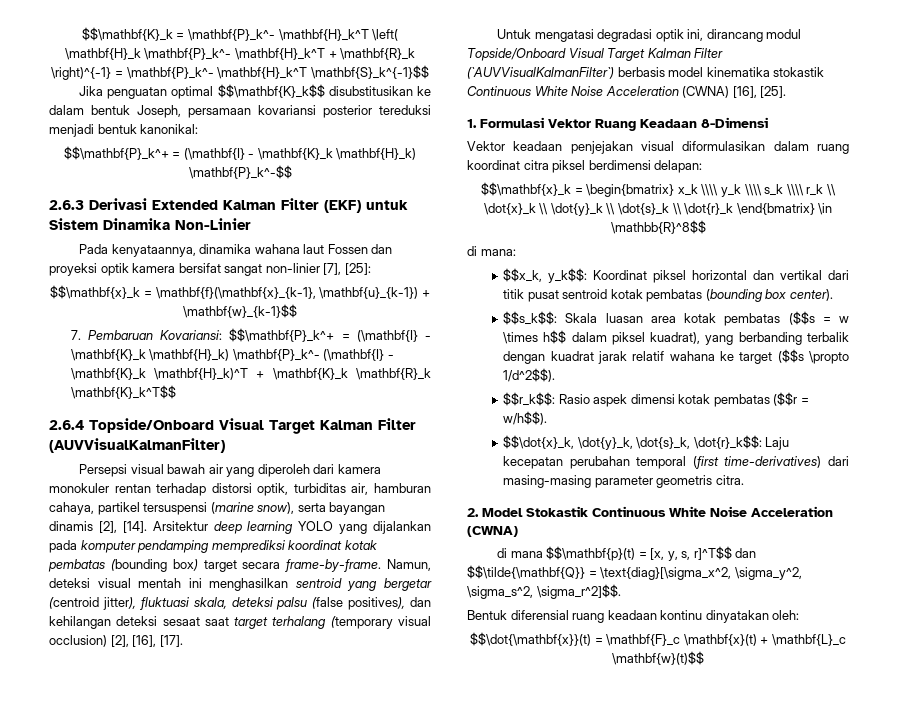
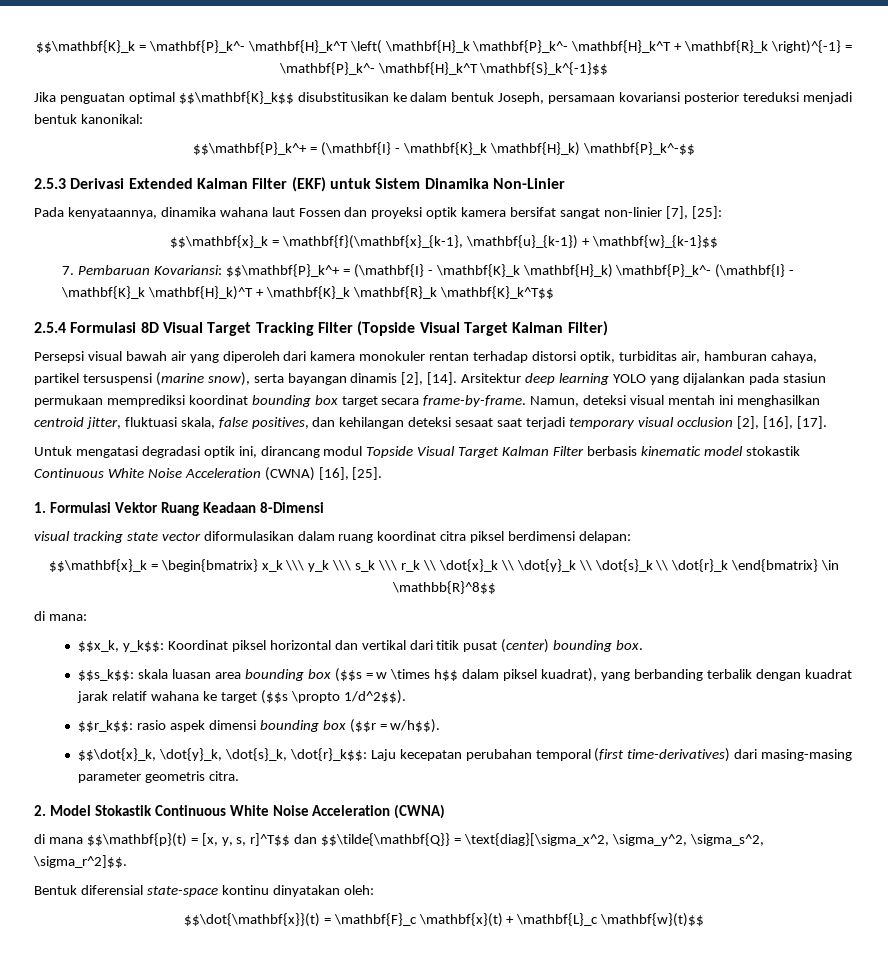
[49,200,84,210] 2.6.3 -> [34,178,66,189] 2.5.3
[49,418,416,434] [49,438,225,453] 2.6.4 Topside/Onboard Visual Target Kalman Filter (AUVVisualKalmanFilter) -> [34,321,608,336] 2.5.4 Formulasi 8D Visual Target Tracking Filter (Topside Visual Target Kalman Filter)
[80,540,377,553] [48,559,198,572] komputer pendamping memprediksi koordinat kotak pembatas (bounding box) -> [782,373,826,383] [34,395,338,407] stasiun permukaan memprediksi koordinat bounding box
[295,578,432,591] [49,597,406,610] sentroid yang bergetar (centroid jitter), fluktuasi skala, deteksi palsu (false positives), -> [34,417,309,429] centroid jitter, fluktuasi skala, false positives,
[234,616,431,629] [49,635,107,647] target terhalang (temporary visual occlusion) -> [526,417,733,429] terjadi temporary visual occlusion
[467,48,724,61] [467,67,770,79] Topside/Onboard Visual Target Kalman Filter (`AUVVisualKalmanFilter`) berbasis model kinematika -> [366,446,743,458] Topside Visual Target Kalman Filter berbasis kinematic model
[467,141,674,154] Vektor keadaan penjejakan visual -> [34,531,201,543] visual tracking state vector
[701,184,804,197] \\\\ y_k \\\\ s_k \\\\ -> [285,560,398,572] \\\ y_k \\\ s_k \\\
[562,289,833,302] sentroid kotak pembatas (bounding box center). -> [501,639,644,653] (center) bounding box.
[565,313,598,323] Skala -> [138,669,169,679] skala
[684,313,781,326] kotak pembatas -> [244,669,331,681] bounding box
[558,394,590,404] Rasio -> [137,720,167,730] rasio
[678,394,770,407] kotak pembatas -> [259,720,346,732] bounding box
[572,610,657,623] ruang keadaan -> [146,886,218,897] state-space

